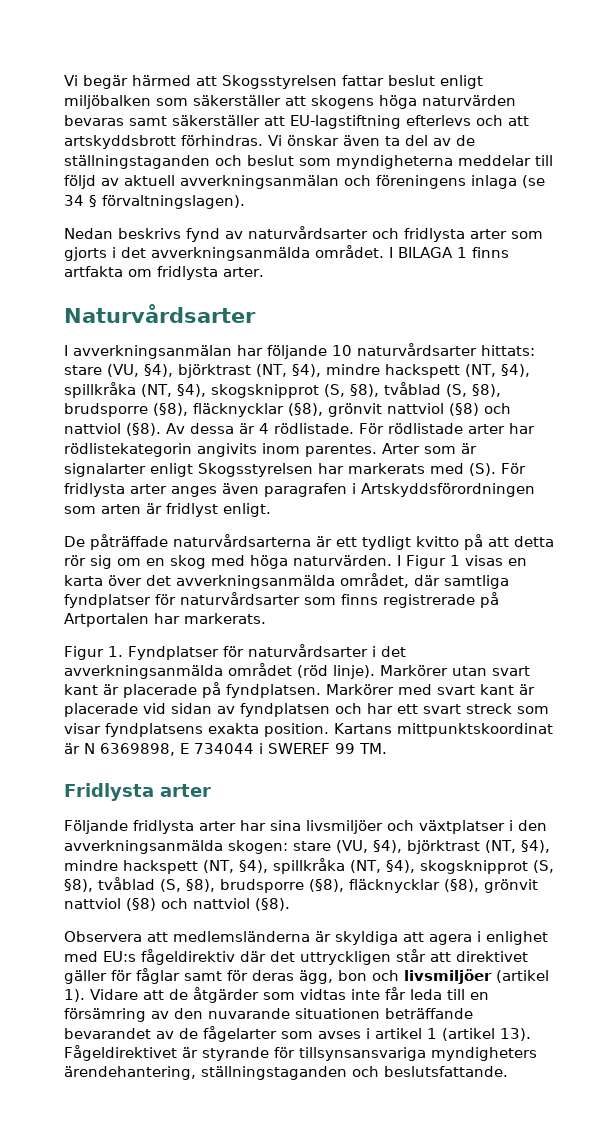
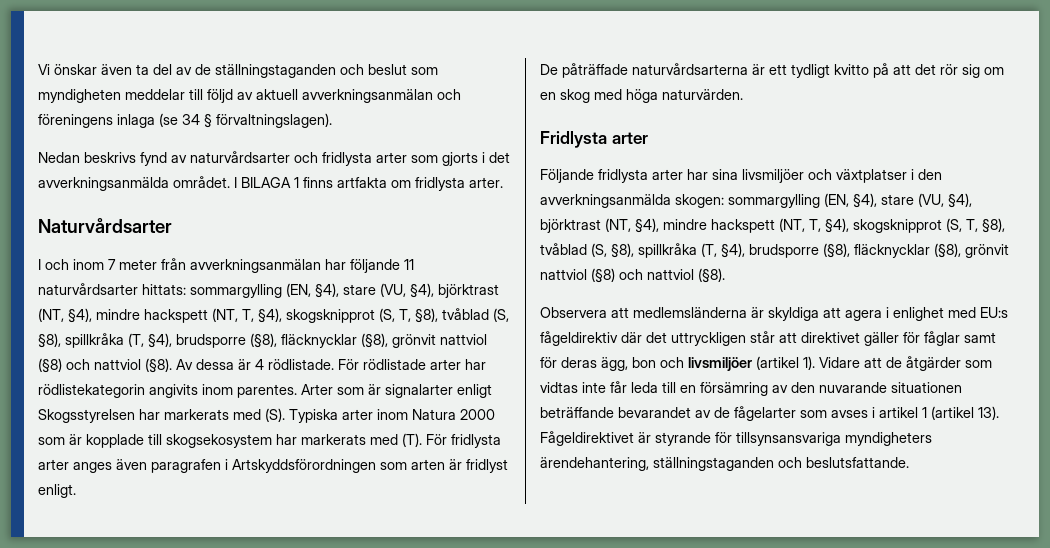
[64,75,483,89] [64,95,516,109] [64,115,529,129] [64,135,282,149] Vi begär härmed att Skogsstyrelsen fattar beslut enligt miljöbalken som säkerställer att skogens höga naturvärden bevaras samt säkerställer att EU-lagstiftning efterlevs och att artskyddsbrott förhindras. Vi -> [38,64,50,75] Vi
[336,155,453,169] myndigheterna -> [38,89,121,103] myndigheten
(68, 350) none -> [45,258,186,270] och inom 7 meter från
[332,345,352,356] 10 -> [404,259,414,270] 11
[64,364,530,378] [64,382,501,398] stare (VU, §4), björktrast (NT, §4), mindre hackspett (NT, §4), spillkråka (NT, §4), skogsknipprot (S, §8), tvåblad (S, §8), -> [190,283,499,298] [38,308,509,323] [38,333,172,348] sommargylling (EN, §4), stare (VU, §4), björktrast (NT, §4), mindre hackspett (NT, T, §4), skogsknipprot (S, T, §8), tvåblad (S, §8), spillkråka (T, §4),
(496, 469) none -> [289,409,495,423] [38,433,422,448] Typiska arter inom Natura 2000 som är kopplade till skogsekosystem har markerats med (T).
[514,536,554,547] detta -> [915,64,936,75] det
[397,555,527,569] [64,573,509,589] [64,592,499,608] [64,613,266,627] [64,644,406,660] [64,663,530,679] [64,682,535,698] [64,703,549,717] [64,723,553,737] [64,743,387,756] I Figur 1 visas en karta över det avverkningsanmälda området, där samtliga fyndplatser för naturvårdsarter som finns registrerade på Artportalen har markerats. // Figur 1. Fyndplatser för naturvårdsarter i det avverkningsanmälda området (röd linje). Markörer utan svart kant är placerade på fyndplatsen. Markörer med svart kant är placerade vid sidan av fyndplatsen och har ett svart streck som visar fyndplatsens exakta position. Kartans mittpunktskoordinat är N 6369898, E 734044 i SWEREF 99 TM. -> (743, 94) none
[293,840,550,854] [64,858,554,874] [64,877,215,892] stare (VU, §4), björktrast (NT, §4), mindre hackspett (NT, §4), spillkråka (NT, §4), skogsknipprot (S, §8), tvåblad (S, §8), -> [728,193,972,208] [540,218,1005,233] [540,243,745,258] sommargylling (EN, §4), stare (VU, §4), björktrast (NT, §4), mindre hackspett (NT, T, §4), skogsknipprot (S, T, §8), tvåblad (S, §8), spillkråka (T, §4),

